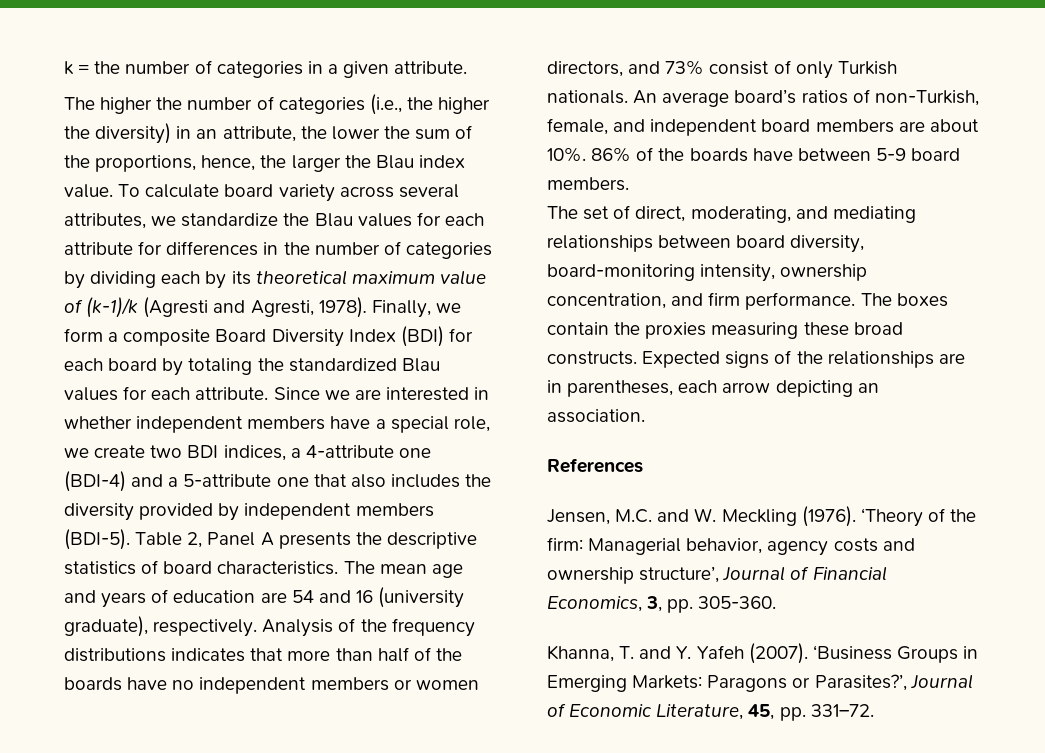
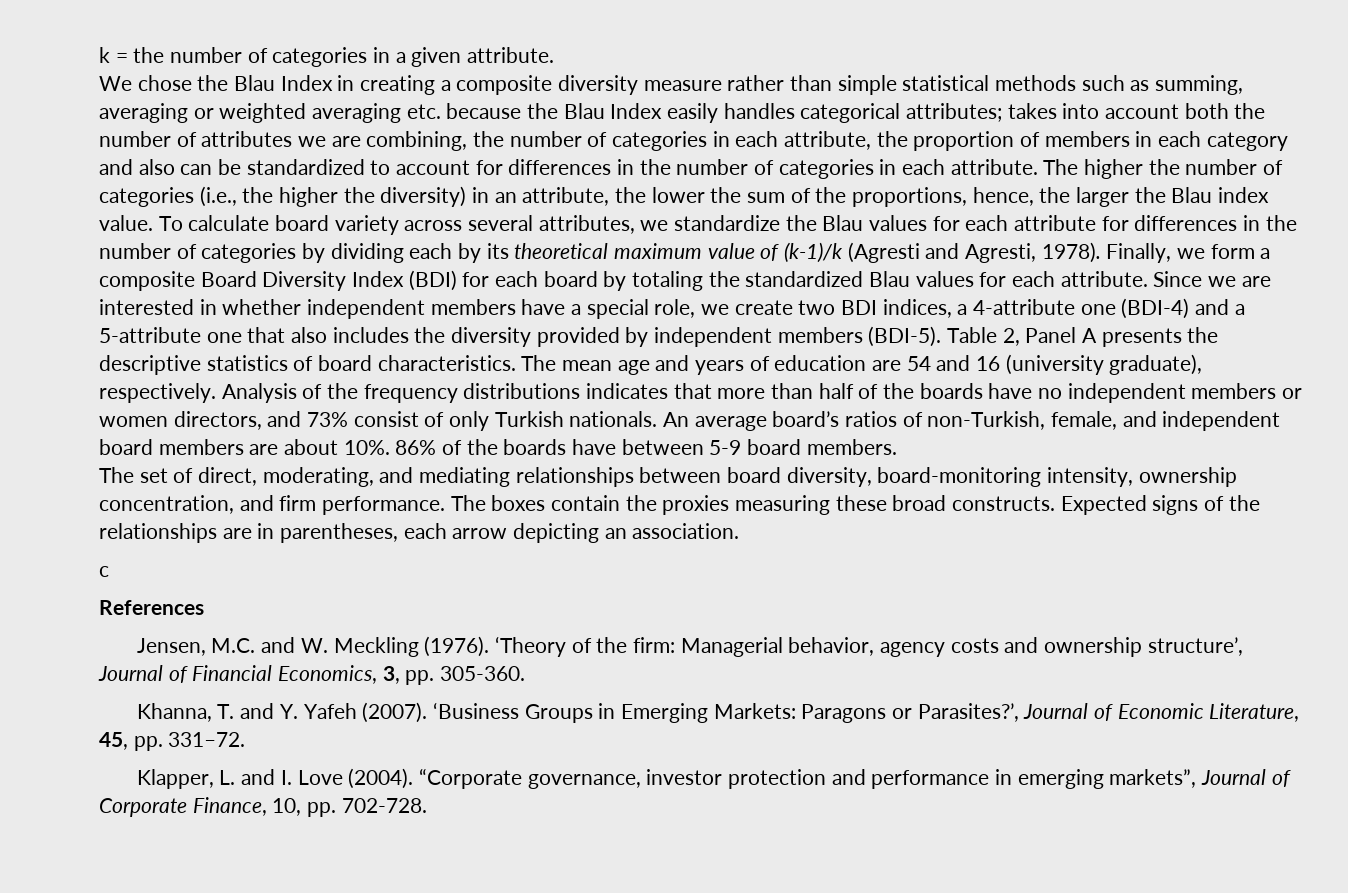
(468, 67) none -> [99,75,1244,95] [99,103,1266,123] [99,131,1288,151] [99,159,1038,179] We chose the Blau Index in creating a composite diversity measure rather than simple statistical methods such as summing, averaging or weighted averaging etc. because the Blau Index easily handles categorical attributes; takes into account both the number of attributes we are combining, the number of categories in each attribute, the proportion of members in each category and also can be standardized to account for differences in the number of categories in each attribute.
(645, 416) none -> [99,566,109,577] // c
(874, 710) none -> [136,768,1291,789] [99,797,427,817] // Klapper, L. and I. Love (2004). “Corporate governance, investor protection and performance in emerging markets”, Journal of Corporate Finance, 10, pp. 702-728.

